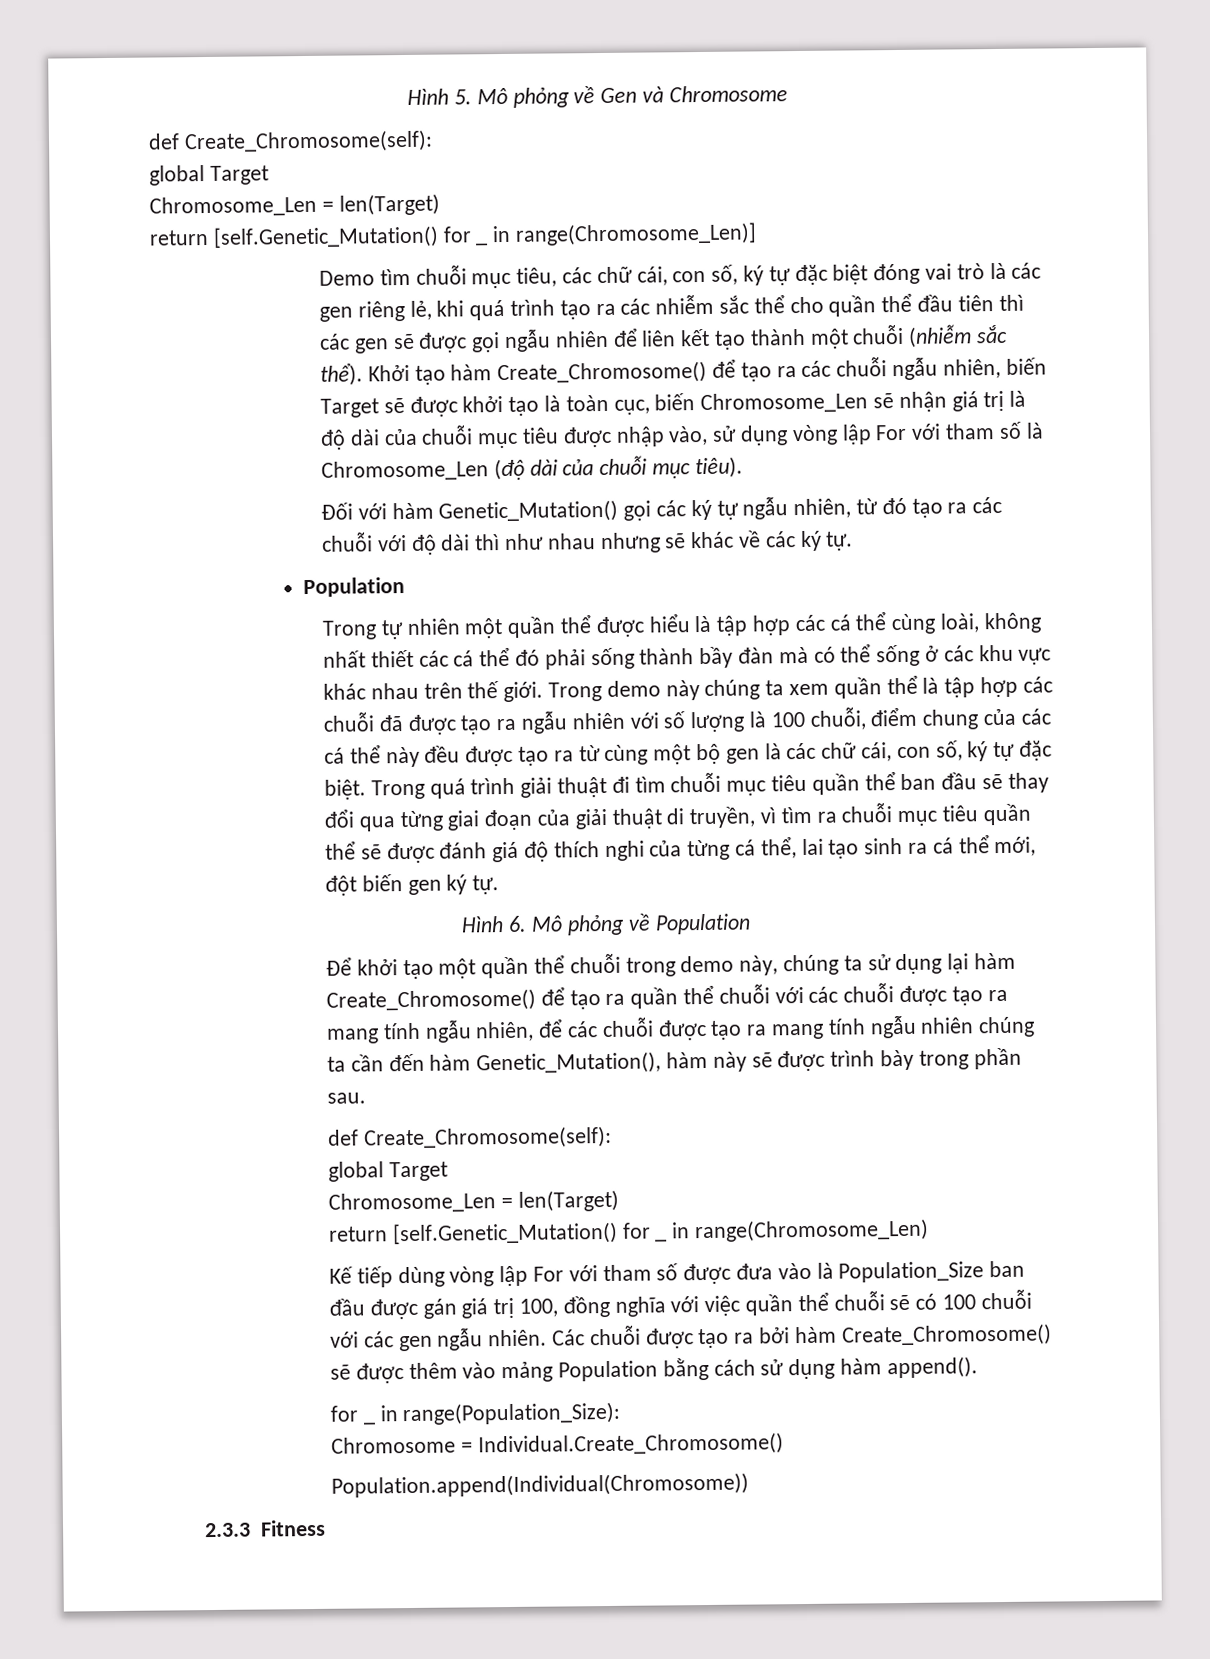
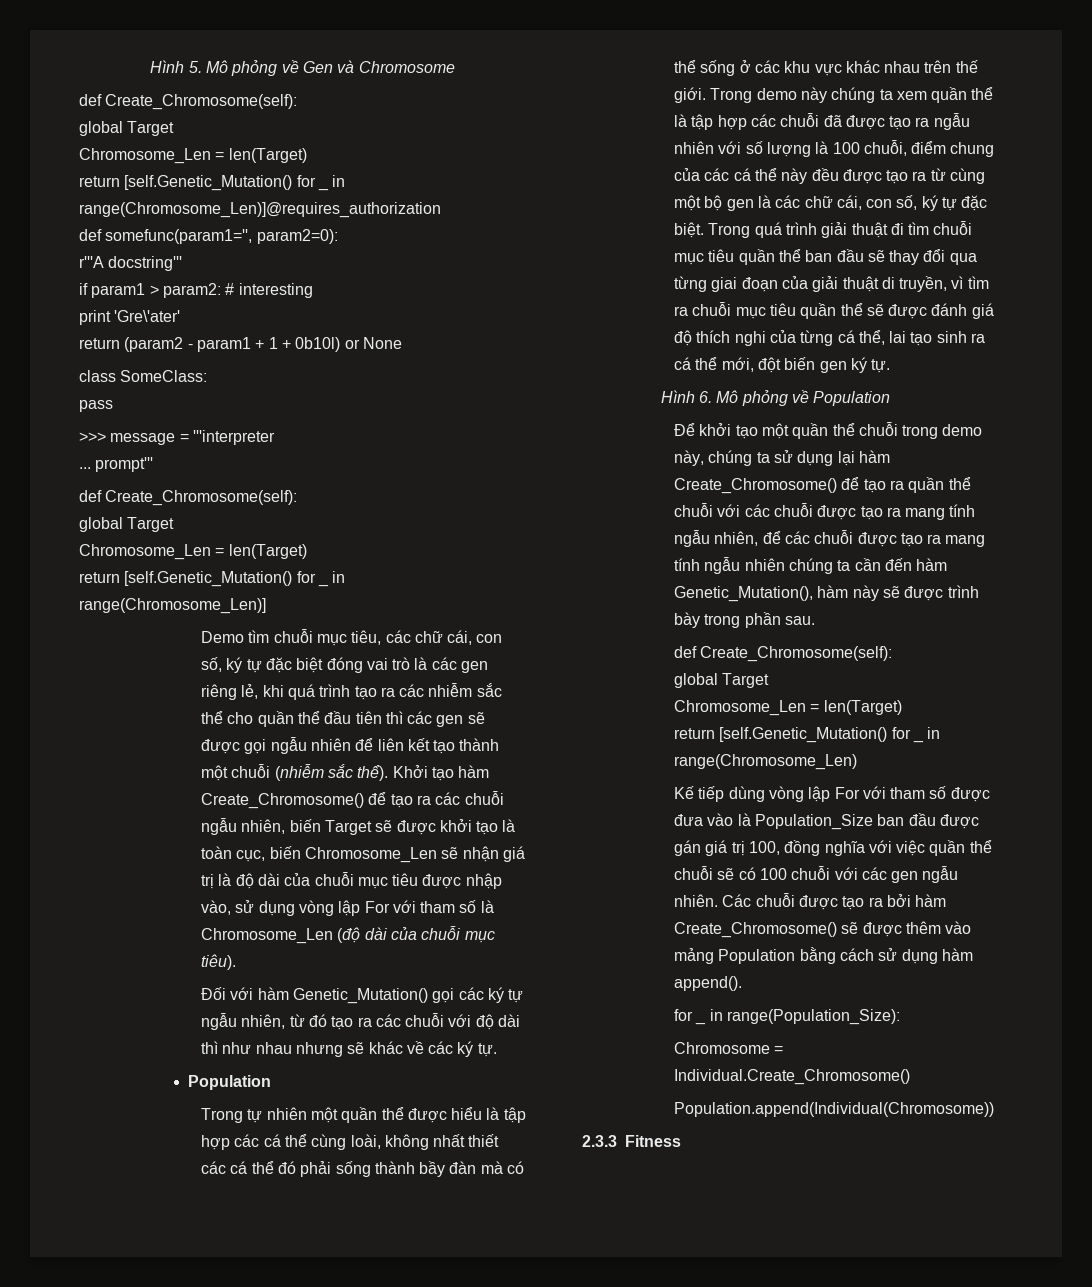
(440, 204) none -> [79,175,316,191] [317,187,329,191] [332,175,346,187] [79,202,441,218] [79,229,338,244] [79,256,183,271] [79,283,313,298] [79,310,181,325] [79,337,402,352] [79,370,208,382] [79,400,113,412] [79,430,275,445] [79,457,154,472] [79,490,298,506] [79,517,175,532] [79,544,307,560] // return [self.Genetic_Mutation() for _ in range(Chromosome_Len)]@requires_authorization // def somefunc(param1='', param2=0): // r'''A docstring''' // if param1 > param2: # interesting // print 'Gre\'ater' // return (param2 - param1 + 1 + 0b10l) or None // class SomeClass: // pass // >>> message = '''interpreter // ... prompt''' // def Create_Chromosome(self): // global Target // Chromosome_Len = len(Target)

